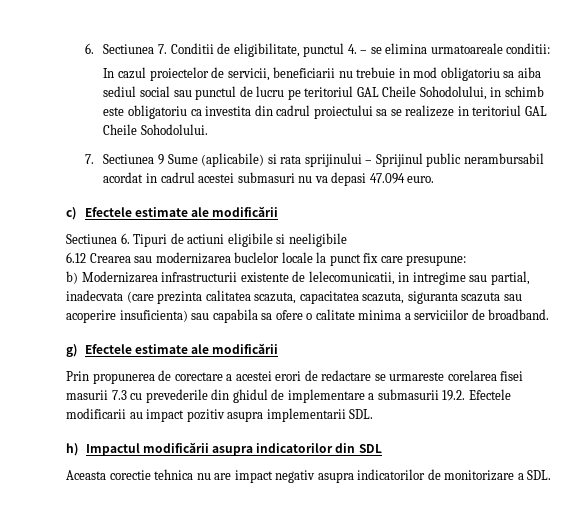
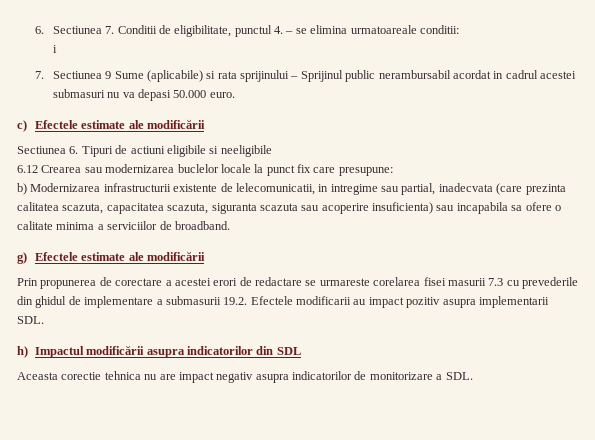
[103,67,541,81] [103,86,544,100] [103,105,547,119] [103,124,208,135] In cazul proiectelor de servicii, beneficiarii nu trebuie in mod obligatoriu sa aiba sediul social sau punctul de lucru pe teritoriul GAL Cheile Sohodolului, in schimb este obligatoriu ca investita din cadrul proiectului sa se realizeze in teritoriul GAL Cheile Sohodolului. -> [52,45,57,53] i
[369,173,405,184] 47.094 -> [173,90,207,98] 50.000
[212,309,258,323] capabila -> [456,202,508,214] incapabila

